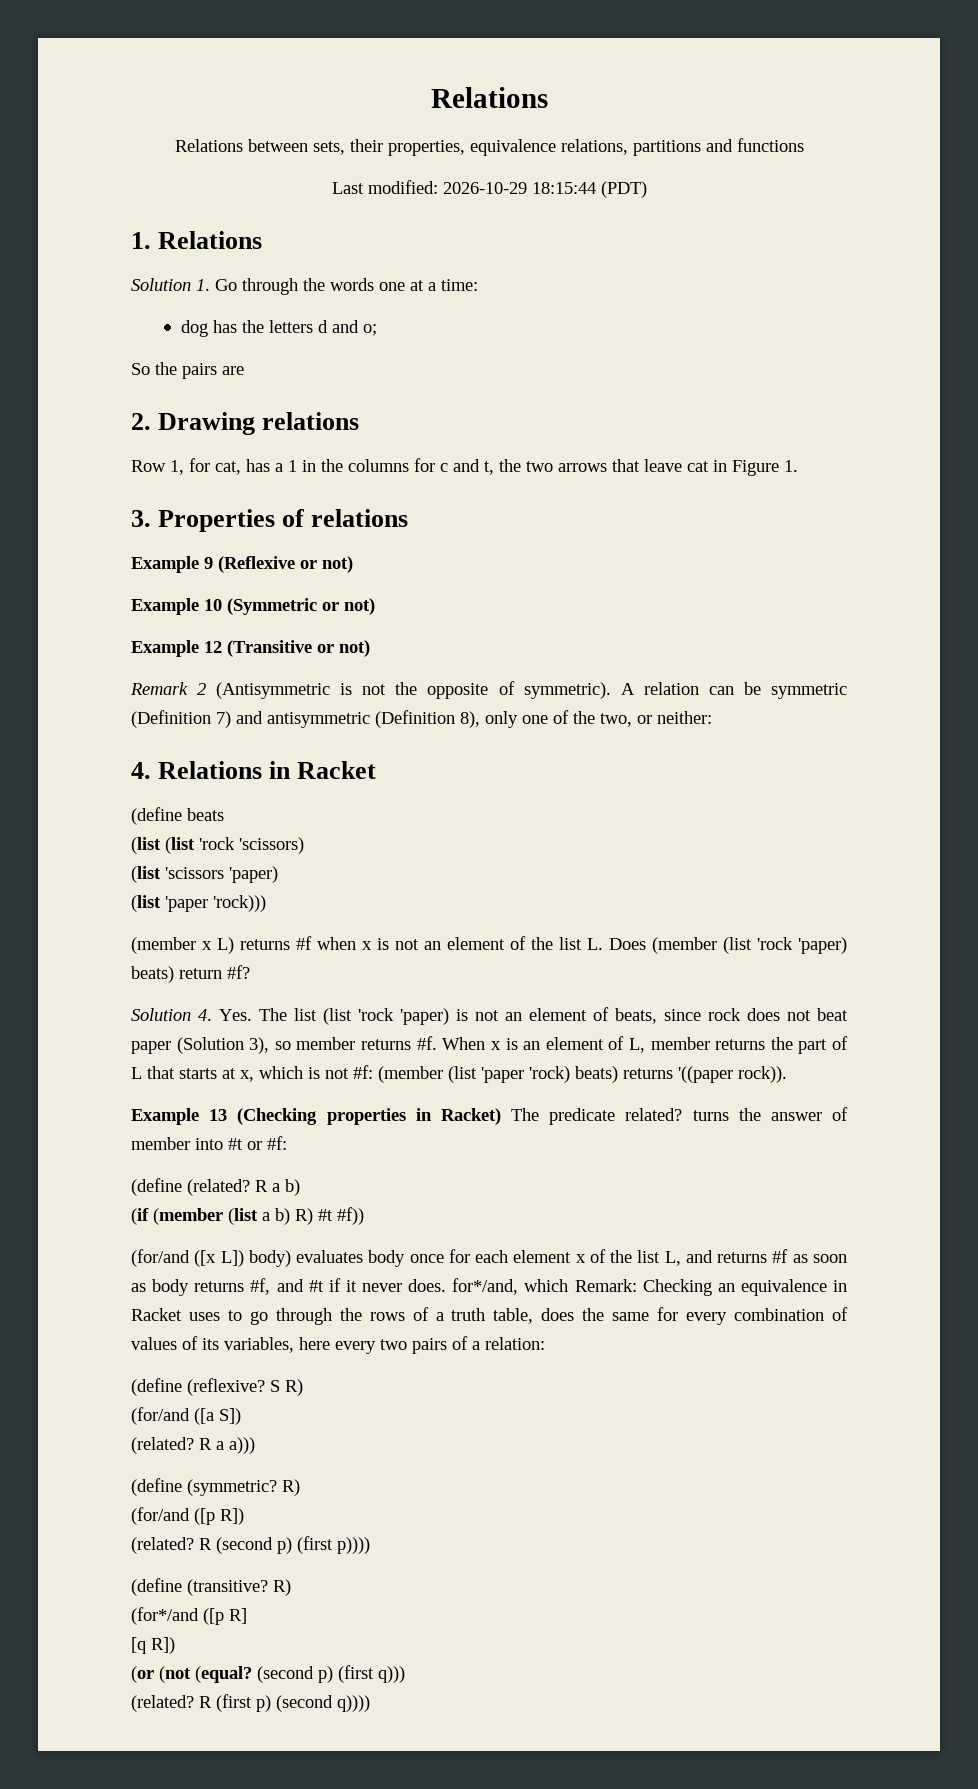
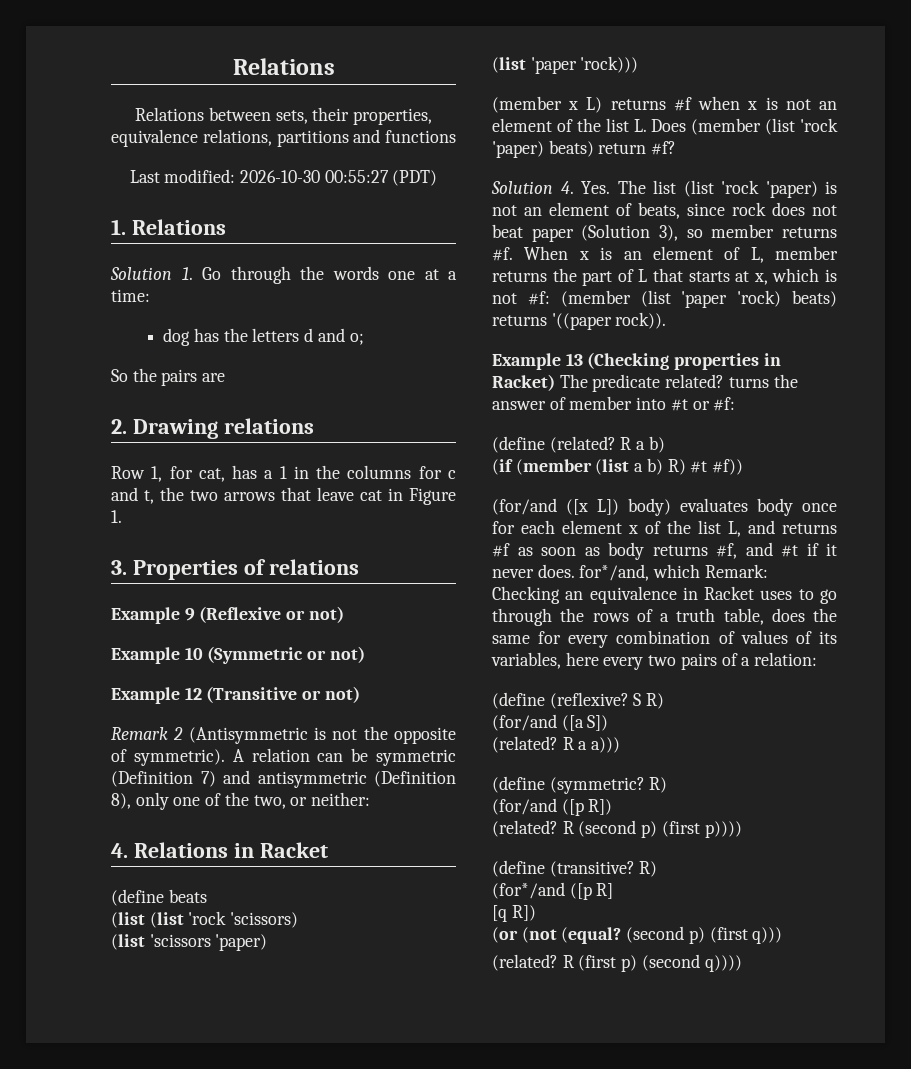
[442,182,596,194] 2026-10-29 18:15:44 -> [240,170,389,183] 2026-10-30 00:55:27

